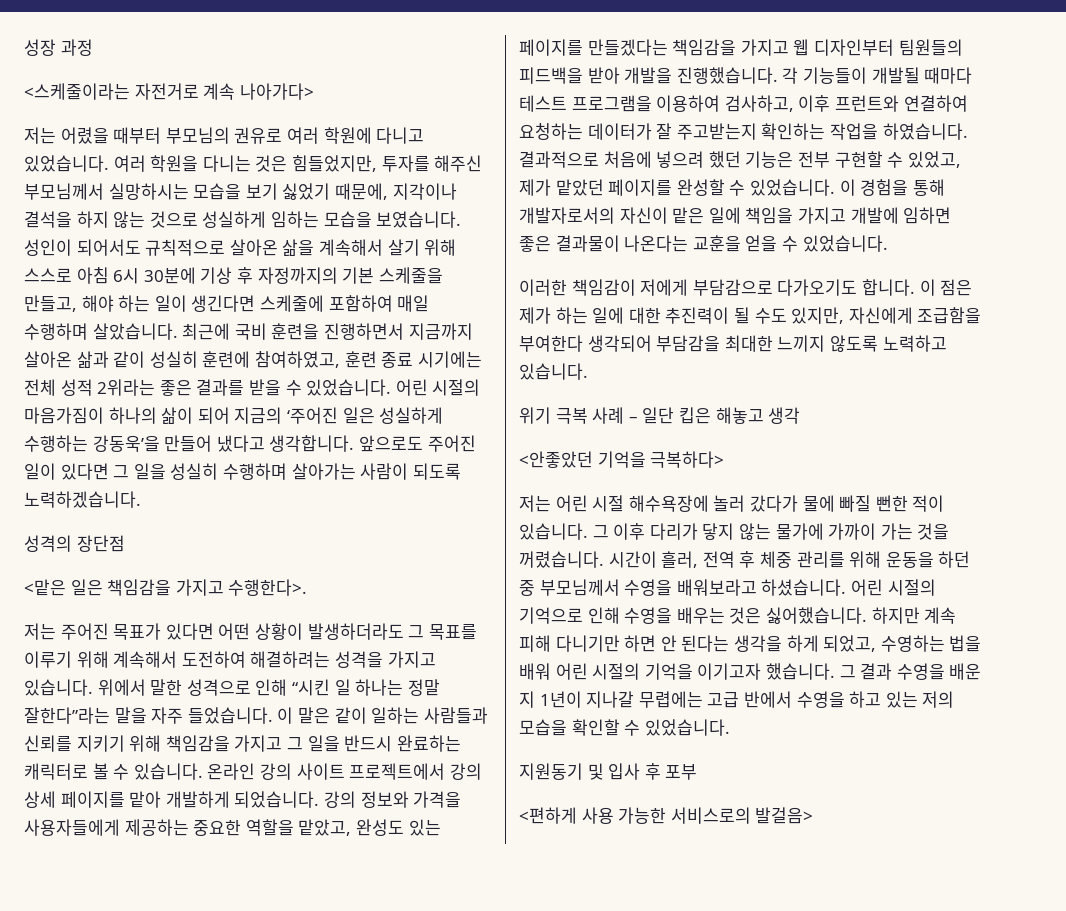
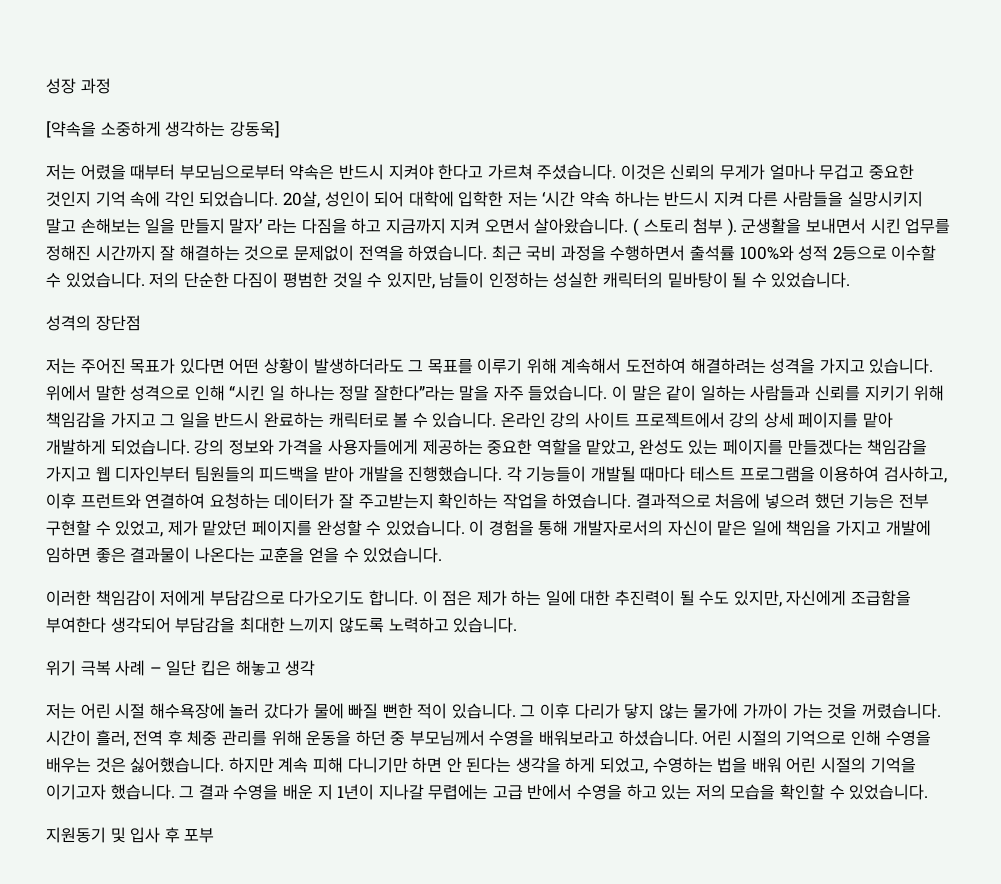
[24,83,314,100] <스케줄이라는 자전거로 계속 나아가다> -> [46,121,280,138] [약속을 소중하게 생각하는 강동욱]
[165,127,425,144] [24,155,483,172] [24,183,457,200] [24,211,462,228] [24,239,457,256] [24,267,443,284] [24,295,430,312] [24,323,473,340] [24,351,482,368] [24,379,481,396] [24,407,444,424] [24,435,476,452] [24,463,461,480] [24,491,141,508] [24,535,125,552] [24,579,308,596] 부모님의 권유로 여러 학원에 다니고 있었습니다. 여러 학원을 다니는 것은 힘들었지만, 투자를 해주신 부모님께서 실망하시는 모습을 보기 싫었기 때문에, 지각이나 결석을 하지 않는 것으로 성실하게 임하는 모습을 보였습니다. 성인이 되어서도 규칙적으로 살아온 삶을 계속해서 살기 위해 스스로 아침 6시 30분에 기상 후 자정까지의 기본 스케줄을 만들고, 해야 하는 일이 생긴다면 스케줄에 포함하여 매일 수행하며 살았습니다. 최근에 국비 훈련을 진행하면서 지금까지 살아온 삶과 같이 성실히 훈련에 참여하였고, 훈련 종료 시기에는 전체 성적 2위라는 좋은 결과를 받을 수 있었습니다. 어린 시절의 마음가짐이 하나의 삶이 되어 지금의 ‘주어진 일은 성실하게 수행하는 강동욱’을 만들어 냈다고 생각합니다. 앞으로도 주어진 일이 있다면 그 일을 성실히 수행하며 살아가는 사람이 되도록 노력하겠습니다. // 성격의 장단점 // <맡은 일은 책임감을 가지고 수행한다>. -> [179,164,914,180] [46,191,923,208] [46,218,951,236] [46,245,937,261] [46,272,851,289] [46,315,141,331] 부모님으로부터 약속은 반드시 지켜야 한다고 가르쳐 주셨습니다. 이것은 신뢰의 무게가 얼마나 무겁고 중요한 것인지 기억 속에 각인 되었습니다. 20살, 성인이 되어 대학에 입학한 저는 ‘시간 약속 하나는 반드시 지켜 다른 사람들을 실망시키지 말고 손해보는 일을 만들지 말자’ 라는 다짐을 하고 지금까지 지켜 오면서 살아왔습니다. ( 스토리 첨부 ). 군생활을 보내면서 시킨 업무를 정해진 시간까지 잘 해결하는 것으로 문제없이 전역을 하였습니다. 최근 국비 과정을 수행하면서 출석률 100%와 성적 2등으로 이수할 수 있었습니다. 저의 단순한 다짐이 평범한 것일 수 있지만, 남들이 인정하는 성실한 캐릭터의 밑바탕이 될 수 있었습니다. // 성격의 장단점
[519,451,725,468] // <안좋았던 기억을 극복하다> -> (316, 668) none
[519,807,814,824] // <편하게 사용 가능한 서비스로의 발걸음> -> (215, 835) none

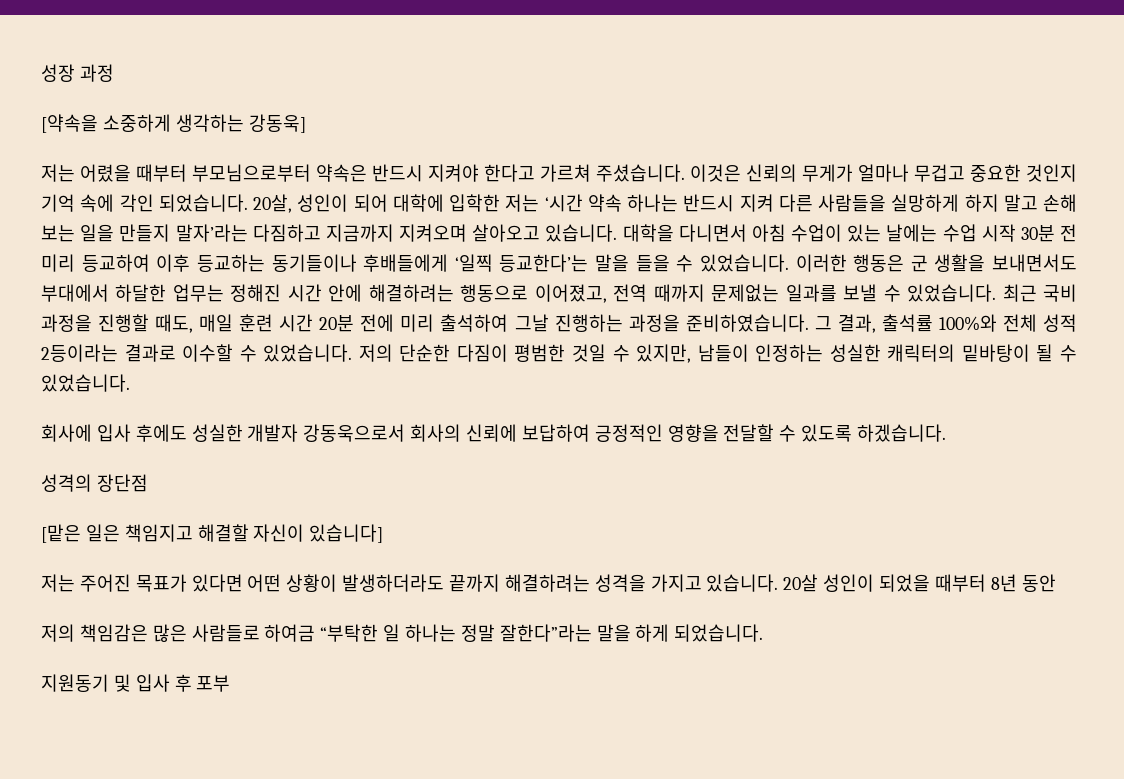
[847,191,923,207] [46,218,951,236] [46,245,887,261] 실망시키지 말고 손해보는 일을 만들지 말자’ 라는 다짐을 하고 지금까지 지켜 오면서 살아왔습니다. ( 스토리 첨부 ). 군생활을 보내면서 시킨 업무를 정해진 시간까지 잘 해결하는 것으로 문제없이 전역을 하였습니다. 최근 국비 과정을 수행하면서 출석률 100%와 성적 2등으로 -> [891,194,1077,212] [41,224,1077,242] [41,254,1077,272] [41,284,1078,303] [41,314,1077,333] [41,344,176,362] 실망하게 하지 말고 손해 보는 일을 만들지 말자’라는 다짐하고 지금까지 지켜오며 살아오고 있습니다. 대학을 다니면서 아침 수업이 있는 날에는 수업 시작 30분 전 미리 등교하여 이후 등교하는 동기들이나 후배들에게 ‘일찍 등교한다’는 말을 들을 수 있었습니다. 이러한 행동은 군 생활을 보내면서도 부대에서 하달한 업무는 정해진 시간 안에 해결하려는 행동으로 이어졌고, 전역 때까지 문제없는 일과를 보낼 수 있었습니다. 최근 국비 과정을 진행할 때도, 매일 훈련 시간 20분 전에 미리 출석하여 그날 진행하는 과정을 준비하였습니다. 그 결과, 출석률 100%와 전체 성적 2등이라는 결과로
[46,315,141,331] 성격의 장단점 -> [41,424,947,442] [41,474,148,492] [41,524,384,543] 회사에 입사 후에도 성실한 개발자 강동욱으로서 회사의 신뢰에 보답하여 긍정적인 영향을 전달할 수 있도록 하겠습니다. // 성격의 장단점 // [맡은 일은 책임지고 해결할 자신이 있습니다]
[408,358,934,374] [46,385,266,401] 그 목표를 이루기 위해 계속해서 도전하여 해결하려는 성격을 가지고 있습니다. 위에서 말한 성격으로 인해 “시킨 -> [449,574,1056,592] [41,624,379,642] 끝까지 해결하려는 성격을 가지고 있습니다. 20살 성인이 되었을 때부터 8년 동안 // 저의 책임감은 많은 사람들로 하여금 “부탁한
[493,385,945,401] [46,412,894,428] [46,439,928,456] [46,466,947,483] [46,493,929,509] [46,520,931,537] [46,547,443,563] [46,590,912,607] [46,617,518,633] [46,660,316,676] [46,703,941,719] [46,730,931,747] [46,757,916,774] [46,784,929,800] 자주 들었습니다. 이 말은 같이 일하는 사람들과 신뢰를 지키기 위해 책임감을 가지고 그 일을 반드시 완료하는 캐릭터로 볼 수 있습니다. 온라인 강의 사이트 프로젝트에서 강의 상세 페이지를 맡아 개발하게 되었습니다. 강의 정보와 가격을 사용자들에게 제공하는 중요한 역할을 맡았고, 완성도 있는 페이지를 만들겠다는 책임감을 가지고 웹 디자인부터 팀원들의 피드백을 받아 개발을 진행했습니다. 각 기능들이 개발될 때마다 테스트 프로그램을 이용하여 검사하고, 이후 프런트와 연결하여 요청하는 데이터가 잘 주고받는지 확인하는 작업을 하였습니다. 결과적으로 처음에 넣으려 했던 기능은 전부 구현할 수 있었고, 제가 맡았던 페이지를 완성할 수 있었습니다. 이 경험을 통해 개발자로서의 자신이 맡은 일에 책임을 가지고 개발에 임하면 좋은 결과물이 나온다는 교훈을 얻을 수 있었습니다. // 이러한 책임감이 저에게 부담감으로 다가오기도 합니다. 이 점은 제가 하는 일에 대한 추진력이 될 수도 있지만, 자신에게 조급함을 부여한다 생각되어 부담감을 최대한 느끼지 않도록 노력하고 있습니다. // 위기 극복 사례 – 일단 킵은 해놓고 생각 // 저는 어린 시절 해수욕장에 놀러 갔다가 물에 빠질 뻔한 적이 있습니다. 그 이후 다리가 닿지 않는 물가에 가까이 가는 것을 꺼렸습니다. 시간이 흘러, 전역 후 체중 관리를 위해 운동을 하던 중 부모님께서 수영을 배워보라고 하셨습니다. 어린 시절의 기억으로 인해 수영을 배우는 것은 싫어했습니다. 하지만 계속 피해 다니기만 하면 안 된다는 생각을 하게 되었고, 수영하는 법을 배워 어린 시절의 기억을 이기고자 했습니다. 그 결과 수영을 배운 지 1년이 지나갈 무렵에는 고급 반에서 수영을 하고 있는 저의 모습을 확인할 수 있었습니다. -> [635,624,764,642] 하게 되었습니다.

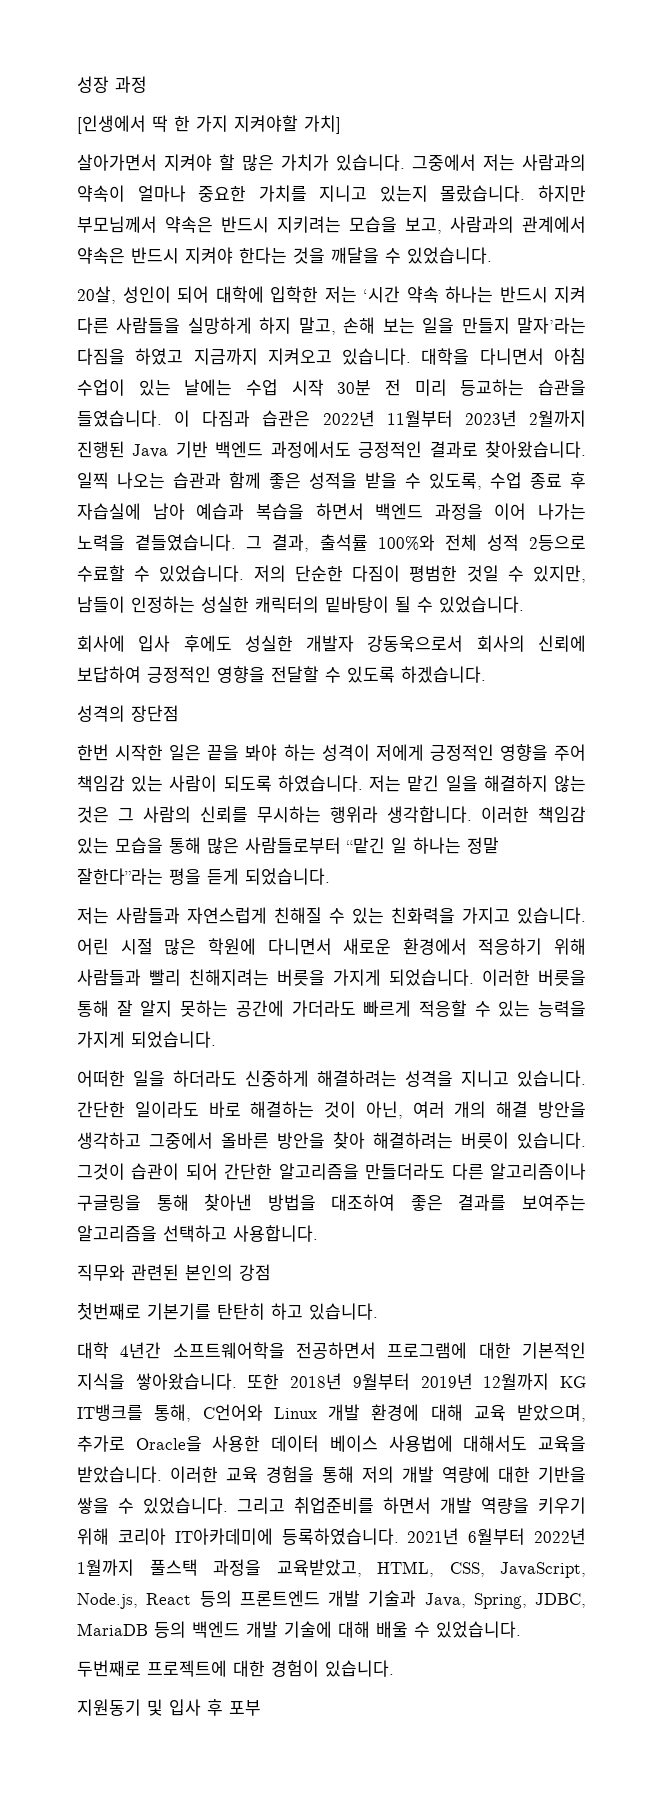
[41,114,306,133] [41,164,1077,182] [41,194,248,212] [약속을 소중하게 생각하는 강동욱] // 저는 어렸을 때부터 부모님으로부터 약속은 반드시 지켜야 한다고 가르쳐 주셨습니다. 이것은 신뢰의 무게가 얼마나 무겁고 중요한 것인지 기억 속에 각인 되었습니다. -> [77,115,341,134] [77,154,586,171] [77,185,586,202] [77,216,586,234] [77,247,492,264] [인생에서 딱 한 가지 지켜야할 가치] // 살아가면서 지켜야 할 많은 가치가 있습니다. 그중에서 저는 사람과의 약속이 얼마나 중요한 가치를 지니고 있는지 몰랐습니다. 하지만 부모님께서 약속은 반드시 지키려는 모습을 보고, 사람과의 관계에서 약속은 반드시 지켜야 한다는 것을 깨달을 수 있었습니다. //
[1003,194,1038,212] 말고 -> [298,317,336,335] 말고,
[252,224,541,242] 다짐하고 지금까지 지켜오며 살아오고 -> [77,348,332,365] 다짐을 하였고 지금까지 지켜오고
[81,254,1077,272] [41,284,1078,303] [41,314,809,333] 등교하여 이후 등교하는 동기들이나 후배들에게 ‘일찍 등교한다’는 말을 들을 수 있었습니다. 이러한 행동은 군 생활을 보내면서도 부대에서 하달한 업무는 정해진 시간 안에 해결하려는 행동으로 이어졌고, 전역 때까지 문제없는 일과를 보낼 수 있었습니다. 최근 국비 과정을 진행할 때도, 매일 훈련 시간 20분 전에 미리 출석하여 그날 진행하는 과정을 준비하였습니다. -> [460,379,586,396] [77,410,586,427] [77,441,586,458] [77,472,586,490] [77,503,586,520] [77,534,237,551] 등교하는 습관을 들였습니다. 이 다짐과 습관은 2022년 11월부터 2023년 2월까지 진행된 Java 기반 백엔드 과정에서도 긍정적인 결과로 찾아왔습니다. 일찍 나오는 습관과 함께 좋은 성적을 받을 수 있도록, 수업 종료 후 자습실에 남아 예습과 복습을 하면서 백엔드 과정을 이어 나가는 노력을 곁들였습니다.
[41,344,234,362] 2등이라는 결과로 이수할 -> [529,535,586,551] [77,565,125,582] 2등으로 수료할
[41,524,384,543] [41,574,1056,592] [41,624,379,642] [맡은 일은 책임지고 해결할 자신이 있습니다] // 저는 주어진 목표가 있다면 어떤 상황이 발생하더라도 끝까지 해결하려는 성격을 가지고 있습니다. 20살 성인이 되었을 때부터 8년 동안 // 저의 책임감은 많은 사람들로 하여금 “부탁한 -> [77,744,586,761] [77,775,586,792] [77,806,586,823] [77,837,385,854] 한번 시작한 일은 끝을 봐야 하는 성격이 저에게 긍정적인 영향을 주어 책임감 있는 사람이 되도록 하였습니다. 저는 맡긴 일을 해결하지 않는 것은 그 사람의 신뢰를 무시하는 행위라 생각합니다. 이러한 책임감 있는 모습을 통해 많은 사람들로부터 “맡긴
[596,624,764,642] 말을 하게 되었습니다. -> [169,868,330,885] [77,907,586,924] [77,938,586,955] [77,969,586,986] [77,1000,586,1017] [77,1031,216,1048] [77,1070,586,1087] [77,1101,586,1119] [77,1132,586,1149] [77,1163,586,1180] [77,1194,586,1211] [77,1225,318,1242] [77,1264,271,1281] [77,1303,378,1320] [77,1342,586,1359] [77,1373,586,1390] [77,1404,586,1422] [77,1435,586,1452] [77,1466,586,1483] [77,1497,586,1514] [77,1528,586,1545] [77,1559,586,1578] [77,1590,586,1609] [77,1621,521,1638] [77,1660,394,1677] 평을 듣게 되었습니다. // 저는 사람들과 자연스럽게 친해질 수 있는 친화력을 가지고 있습니다. 어린 시절 많은 학원에 다니면서 새로운 환경에서 적응하기 위해 사람들과 빨리 친해지려는 버릇을 가지게 되었습니다. 이러한 버릇을 통해 잘 알지 못하는 공간에 가더라도 빠르게 적응할 수 있는 능력을 가지게 되었습니다. // 어떠한 일을 하더라도 신중하게 해결하려는 성격을 지니고 있습니다. 간단한 일이라도 바로 해결하는 것이 아닌, 여러 개의 해결 방안을 생각하고 그중에서 올바른 방안을 찾아 해결하려는 버릇이 있습니다. 그것이 습관이 되어 간단한 알고리즘을 만들더라도 다른 알고리즘이나 구글링을 통해 찾아낸 방법을 대조하여 좋은 결과를 보여주는 알고리즘을 선택하고 사용합니다. // 직무와 관련된 본인의 강점 // 첫번째로 기본기를 탄탄히 하고 있습니다. // 대학 4년간 소프트웨어학을 전공하면서 프로그램에 대한 기본적인 지식을 쌓아왔습니다. 또한 2018년 9월부터 2019년 12월까지 KG IT뱅크를 통해, C언어와 Linux 개발 환경에 대해 교육 받았으며, 추가로 Oracle을 사용한 데이터 베이스 사용법에 대해서도 교육을 받았습니다. 이러한 교육 경험을 통해 저의 개발 역량에 대한 기반을 쌓을 수 있었습니다. 그리고 취업준비를 하면서 개발 역량을 키우기 위해 코리아 IT아카데미에 등록하였습니다. 2021년 6월부터 2022년 1월까지 풀스택 과정을 교육받았고, HTML, CSS, JavaScript, Node.js, React 등의 프론트엔드 개발 기술과 Java, Spring, JDBC, MariaDB 등의 백엔드 개발 기술에 대해 배울 수 있었습니다. // 두번째로 프로젝트에 대한 경험이 있습니다.

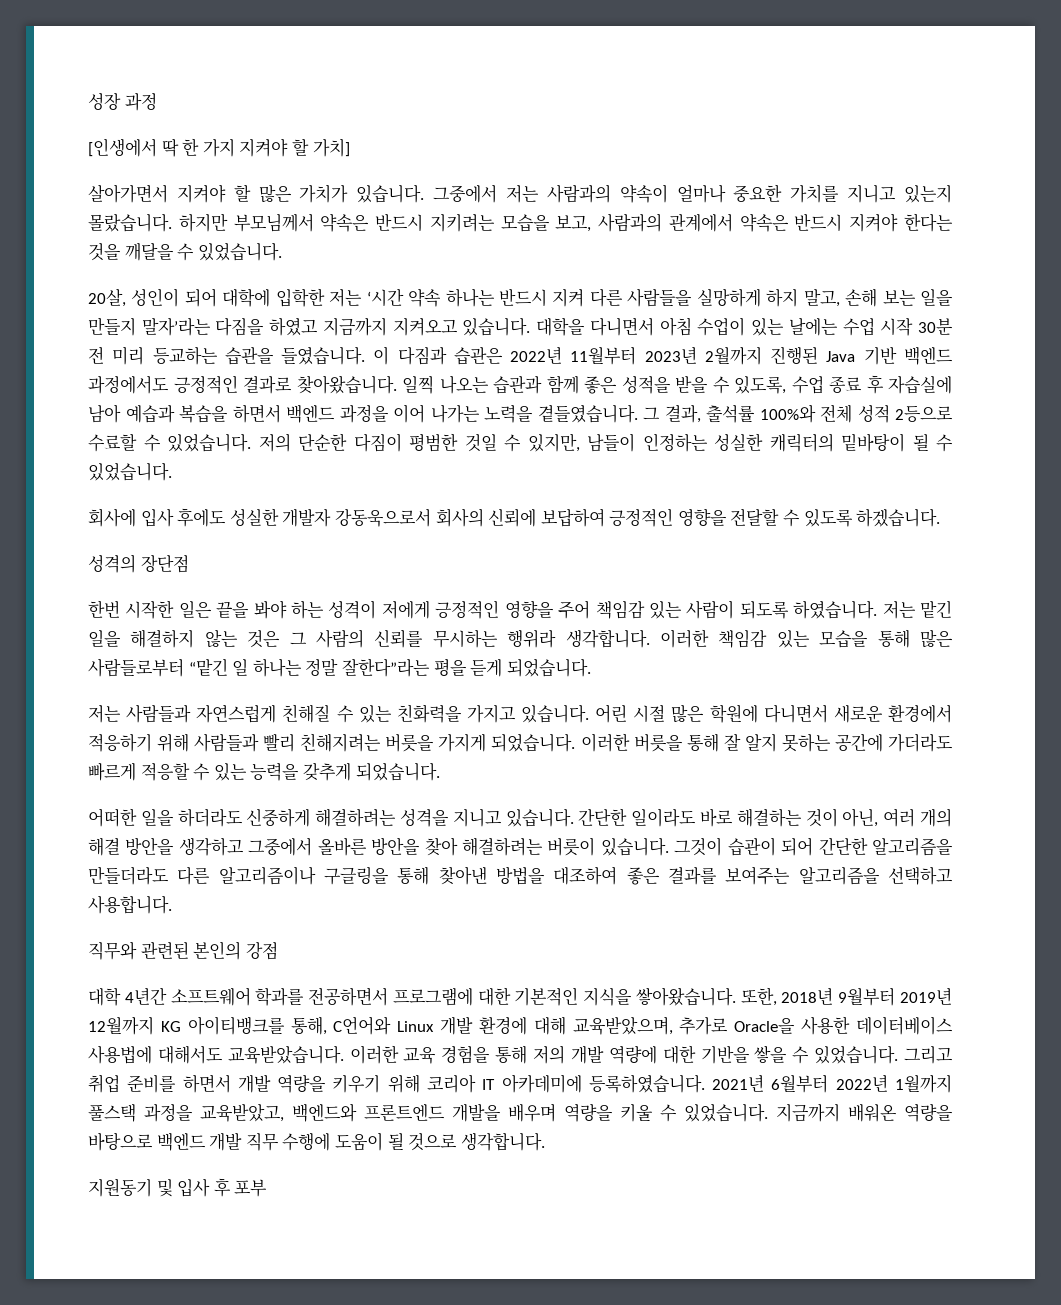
[234,115,298,132] 지켜야할 -> [239,138,309,157] 지켜야 할
[77,1031,125,1048] 가지게 -> [302,762,351,781] 갖추게
[77,1303,378,1320] // 첫번째로 기본기를 탄탄히 하고 있습니다. -> (278, 951) none
[172,1342,285,1359] 소프트웨어학을 -> [170,987,305,1006] 소프트웨어 학과를
[247,1374,280,1390] 또한 -> [740,987,777,1006] 또한,
[77,1404,143,1421] IT뱅크를 -> [187,1016,285,1035] 아이티뱅크를
[473,1404,586,1422] 교육 받았으며, -> [572,1016,673,1035] 교육받았으며,
[271,1435,586,1452] [77,1466,162,1483] 데이터 베이스 사용법에 대해서도 교육을 받았습니다. -> [856,1016,953,1035] [88,1045,344,1064] 데이터베이스 사용법에 대해서도 교육받았습니다.
[294,1497,374,1514] 취업준비를 -> [88,1074,177,1093] 취업 준비를
[174,1528,273,1545] IT아카데미에 -> [482,1074,582,1093] IT 아카데미에
[377,1561,586,1578] [77,1590,586,1609] [77,1621,521,1638] [77,1660,394,1677] HTML, CSS, JavaScript, Node.js, React 등의 프론트엔드 개발 기술과 Java, Spring, JDBC, MariaDB 등의 백엔드 개발 기술에 대해 배울 수 있었습니다. // 두번째로 프로젝트에 대한 경험이 있습니다. -> [292,1103,953,1122] [88,1132,545,1151] 백엔드와 프론트엔드 개발을 배우며 역량을 키울 수 있었습니다. 지금까지 배워온 역량을 바탕으로 백엔드 개발 직무 수행에 도움이 될 것으로 생각합니다.

